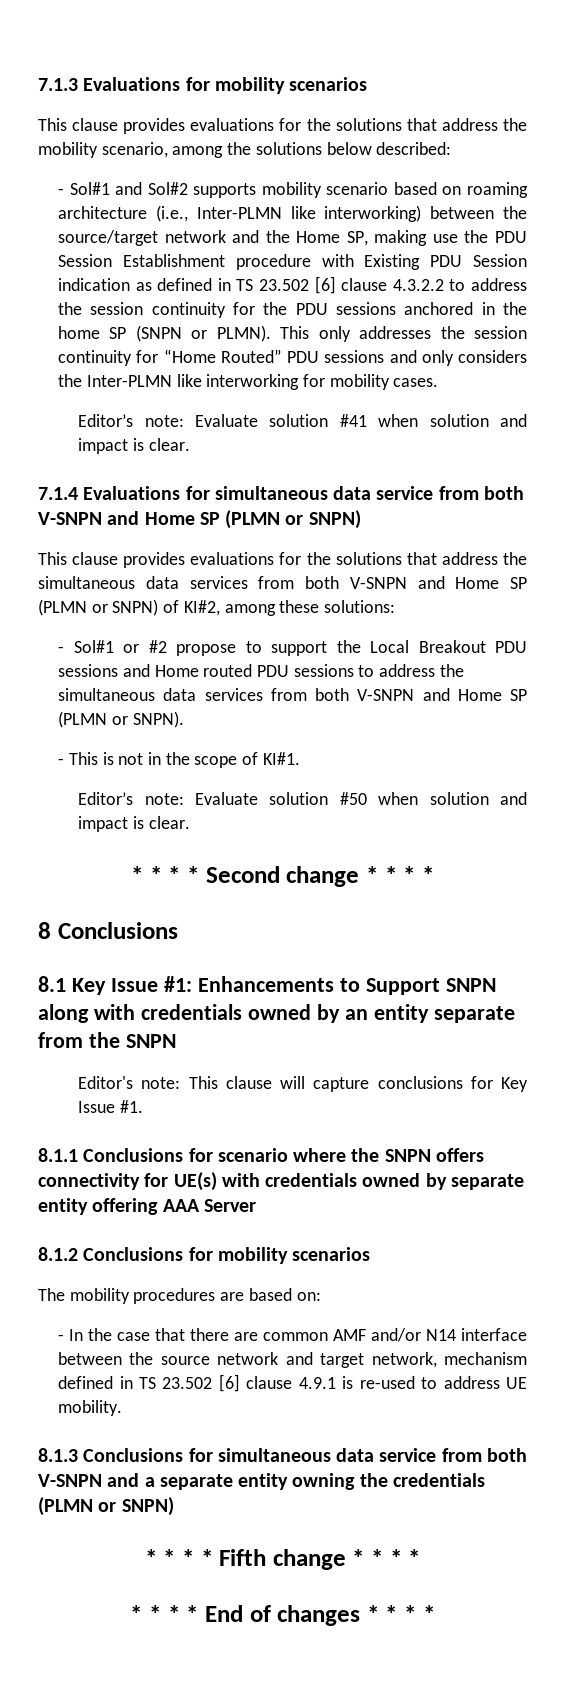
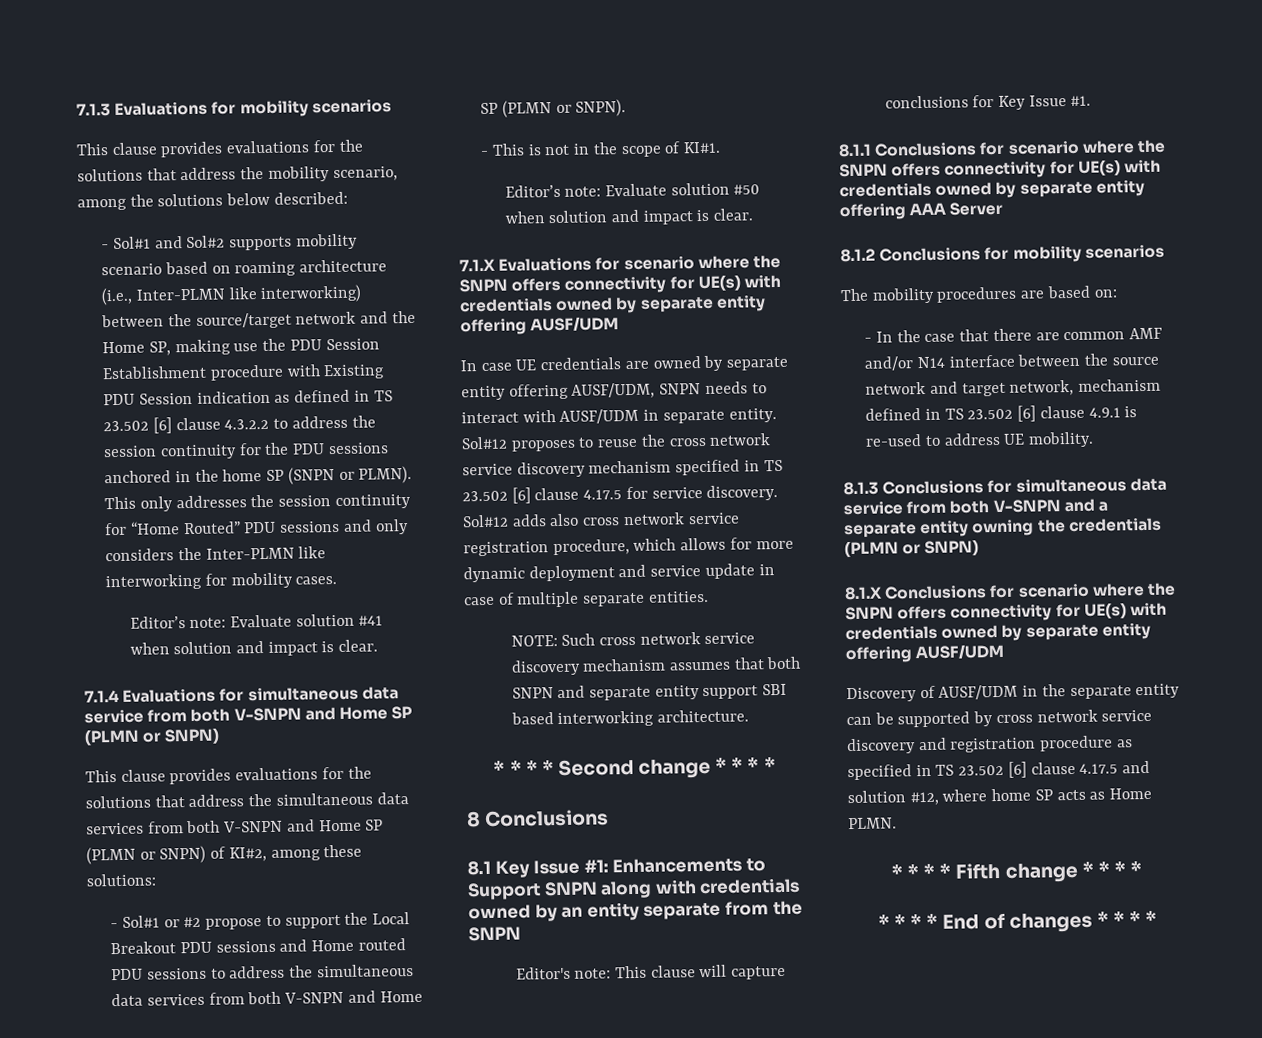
(190, 822) none -> [459,254,781,272] [459,274,781,294] [459,295,766,314] [460,316,620,336] [460,355,789,372] [461,381,767,401] [461,408,777,424] [461,433,772,452] [462,459,783,478] [462,484,779,504] [462,512,740,528] [463,537,794,557] [463,563,775,583] [464,590,709,608] [510,632,756,647] [510,656,802,676] [511,683,788,701] [510,709,750,728] // 7.1.X Evaluations for scenario where the SNPN offers connectivity for UE(s) with credentials owned by separate entity offering AUSF/UDM // In case UE credentials are owned by separate entity offering AUSF/UDM, SNPN needs to interact with AUSF/UDM in separate entity. Sol#12 proposes to reuse the cross network service discovery mechanism specified in TS 23.502 [6] clause 4.17.5 for service discovery. Sol#12 adds also cross network service registration procedure, which allows for more dynamic deployment and service update in case of multiple separate entities. // NOTE: Such cross network service discovery mechanism assumes that both SNPN and separate entity support SBI based interworking architecture.
(174, 1506) none -> [844,582,1176,601] [845,602,1167,622] [845,622,1151,641] [845,643,1005,664] [846,683,1181,703] [846,709,1153,728] [847,735,1133,755] [847,760,1151,781] [847,787,1153,806] [848,817,897,830] // 8.1.X Conclusions for scenario where the SNPN offers connectivity for UE(s) with credentials owned by separate entity offering AUSF/UDM // Discovery of AUSF/UDM in the separate entity can be supported by cross network service discovery and registration procedure as specified in TS 23.502 [6] clause 4.17.5 and solution #12, where home SP acts as Home PLMN.

